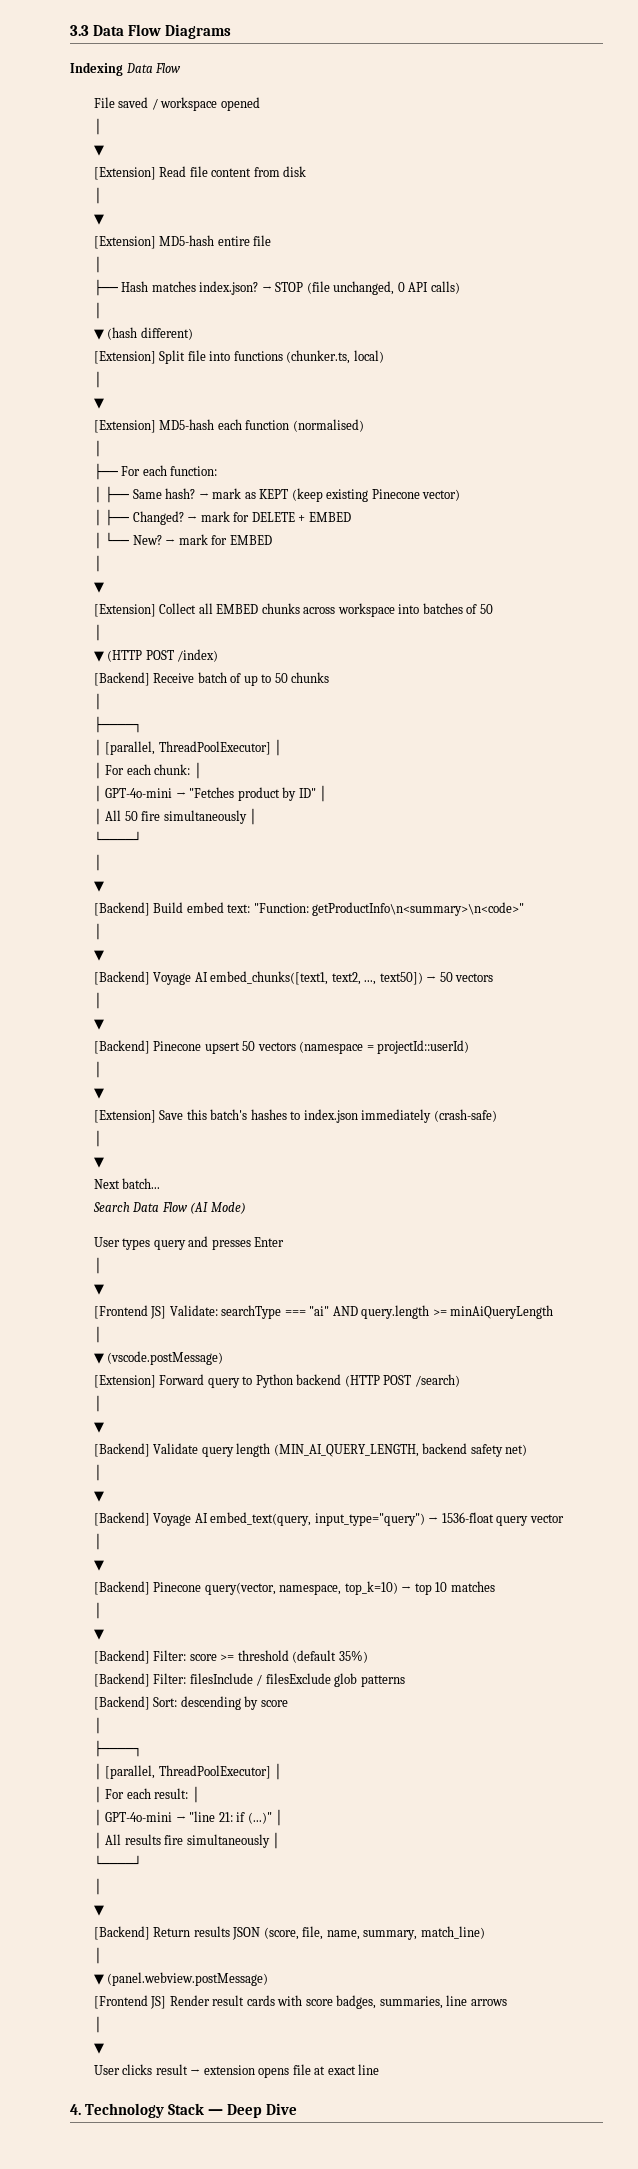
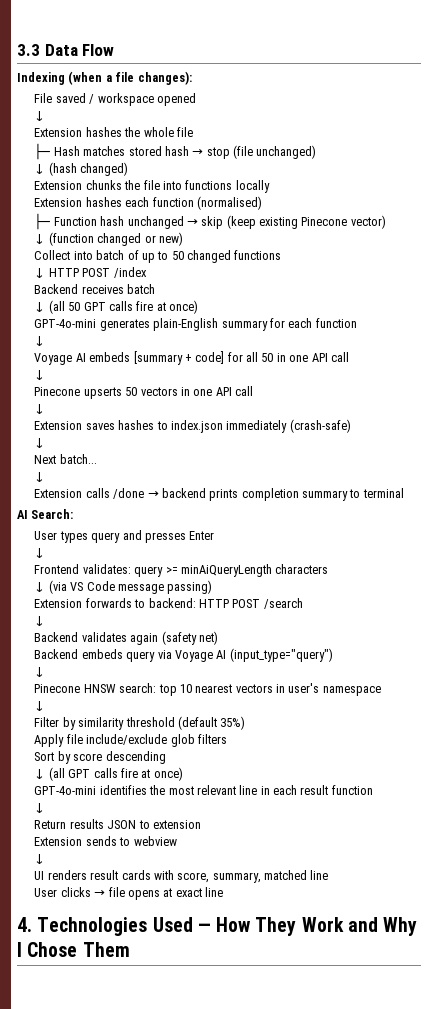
[165,24,232,39] Diagrams -> (115, 50) none
[125,63,182,73] Data Flow -> [68,71,192,85] (when a file changes):
[93,118,102,135] [93,145,104,156] [93,166,307,180] [93,187,102,204] [93,214,104,225] [93,235,272,249] [93,256,102,273] [93,279,460,296] [93,302,102,319] [93,327,193,340] [93,350,384,364] [93,371,102,388] [93,398,104,409] [93,419,364,433] [93,440,102,457] [93,463,218,480] [93,486,461,503] [93,509,351,526] [93,532,272,549] [93,555,102,572] [93,582,104,593] [93,603,493,617] [93,624,102,641] [93,649,219,662] [93,672,195,686] │ // ▼ // [Extension] Read file content from disk // │ // ▼ // [Extension] MD5-hash entire file // │ // ├── Hash matches index.json? → STOP (file unchanged, 0 API calls) // │ // ▼ (hash different) // [Extension] Split file into functions (chunker.ts, local) // │ // ▼ // [Extension] MD5-hash each function (normalised) // │ // ├── For each function: // │ ├── Same hash? → mark as KEPT (keep existing Pinecone vector) // │ ├── Changed? → mark for DELETE + EMBED // │ └── New? → mark for EMBED // │ // ▼ // [Extension] Collect all EMBED chunks across workspace into batches of 50 // │ // ▼ (HTTP POST /index) // [Backend] Receive -> [34,111,46,121] [34,127,193,137] [34,143,317,160] [34,162,129,176] [34,180,270,193] [34,196,262,210] [34,213,386,230] [34,232,183,246] [34,250,93,260] ↓ // Extension hashes the whole file // ├─ Hash matches stored hash → stop (file unchanged) // ↓ (hash changed) // Extension chunks the file into functions locally // Extension hashes each function (normalised) // ├─ Function hash unchanged → skip (keep existing Pinecone vector) // ↓ (function changed or new) // Collect into
[291,672,330,683] [93,693,102,710] [93,716,142,733] [93,739,283,756] [93,762,202,779] [93,785,328,802] [93,808,258,825] [93,831,142,844] [93,854,102,871] [93,881,104,892] [93,902,525,916] [93,923,102,940] [93,950,104,961] [93,971,494,985] [93,992,102,1009] [93,1019,104,1030] [93,1040,470,1054] [93,1061,102,1078] [93,1088,104,1099] [93,1109,248,1123] chunks // │ // ├────┐ // │ [parallel, ThreadPoolExecutor] │ // │ For each chunk: │ // │ GPT-4o-mini → "Fetches product by ID" │ // │ All 50 fire simultaneously │ // └────┘ // │ // ▼ // [Backend] Build embed text: "Function: getProductInfo\n<summary>\n<code>" // │ // ▼ // [Backend] Voyage AI embed_chunks([text1, text2, ..., text50]) → 50 vectors // │ // ▼ // [Backend] Pinecone upsert 50 vectors (namespace = projectId::userId) // │ // ▼ // [Extension] Save this batch's -> [187,250,282,263] [34,267,147,278] [34,284,156,294] [34,300,199,314] [34,318,357,331] [34,336,46,346] [34,351,349,365] [34,370,46,380] [34,386,254,399] [34,404,46,414] [34,421,115,430] changed functions // ↓ HTTP POST /index // Backend receives batch // ↓ (all 50 GPT calls fire at once) // GPT-4o-mini generates plain-English summary for each function // ↓ // Voyage AI embeds [summary + code] for all 50 in one API call // ↓ // Pinecone upserts 50 vectors in one API call // ↓ // Extension saves
[93,1130,102,1147] [93,1157,104,1168] │ // ▼ -> [34,438,46,448] ↓
[92,1202,246,1214] Search Data Flow (AI Mode) -> [34,472,46,482] [34,488,404,501] [17,509,74,519] ↓ // Extension calls /done → backend prints completion summary to terminal // AI Search:
[93,1257,102,1274] [93,1284,104,1295] [93,1305,554,1319] [93,1326,102,1343] [93,1351,224,1365] [93,1374,460,1388] [93,1395,102,1412] [93,1422,104,1433] [93,1443,528,1457] [93,1464,102,1481] [93,1491,104,1502] [93,1512,564,1526] [93,1533,102,1550] [93,1560,104,1571] [93,1581,495,1595] [93,1602,102,1619] [93,1629,104,1640] [93,1650,368,1664] [93,1673,405,1687] [93,1696,288,1710] [93,1717,102,1734] [93,1740,142,1757] [93,1763,283,1780] [93,1786,200,1803] [93,1809,284,1826] [93,1832,281,1849] [93,1855,142,1868] [93,1878,102,1895] [93,1905,104,1916] [93,1926,485,1940] [93,1947,102,1964] [93,1972,269,1986] [93,1995,507,2009] [93,2016,102,2033] [93,2043,104,2054] [93,2064,380,2078] [70,2103,298,2118] │ // ▼ // [Frontend JS] Validate: searchType === "ai" AND query.length >= minAiQueryLength // │ // ▼ (vscode.postMessage) // [Extension] Forward query to Python backend (HTTP POST /search) // │ // ▼ // [Backend] Validate query length (MIN_AI_QUERY_LENGTH, backend safety net) // │ // ▼ // [Backend] Voyage AI embed_text(query, input_type="query") → 1536-float query vector // │ // ▼ // [Backend] Pinecone query(vector, namespace, top_k=10) → top 10 matches // │ // ▼ // [Backend] Filter: score >= threshold (default 35%) // [Backend] Filter: filesInclude / filesExclude glob patterns // [Backend] Sort: descending by score // │ // ├────┐ // │ [parallel, ThreadPoolExecutor] │ // │ For each result: │ // │ GPT-4o-mini → "line 21: if (...)" │ // │ All results fire simultaneously │ // └────┘ // │ // ▼ // [Backend] Return results JSON (score, file, name, summary, match_line) // │ // ▼ (panel.webview.postMessage) // [Frontend JS] Render result cards with score badges, summaries, line arrows // │ // ▼ // User clicks result → extension opens file at exact line // 4. Technology Stack — Deep Dive -> [34,548,46,558] [34,564,329,577] [34,580,213,594] [34,598,303,609] [34,616,46,626] [34,631,218,645] [34,648,333,662] [34,667,46,677] [34,683,381,696] [34,701,46,711] [34,716,246,730] [34,734,227,747] [34,751,166,764] [34,767,183,781] [34,785,373,795] [34,803,46,813] [34,819,201,829] [34,836,177,846] [34,854,46,864] [34,870,329,883] [34,887,224,900] [17,917,418,936] [17,942,130,957] ↓ // Frontend validates: query >= minAiQueryLength characters // ↓ (via VS Code message passing) // Extension forwards to backend: HTTP POST /search // ↓ // Backend validates again (safety net) // Backend embeds query via Voyage AI (input_type="query") // ↓ // Pinecone HNSW search: top 10 nearest vectors in user's namespace // ↓ // Filter by similarity threshold (default 35%) // Apply file include/exclude glob filters // Sort by score descending // ↓ (all GPT calls fire at once) // GPT-4o-mini identifies the most relevant line in each result function // ↓ // Return results JSON to extension // Extension sends to webview // ↓ // UI renders result cards with score, summary, matched line // User clicks → file opens at exact line // 4. Technologies Used — How They Work and Why I Chose Them

